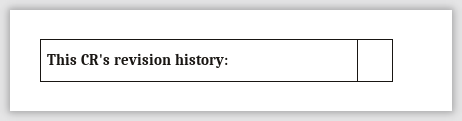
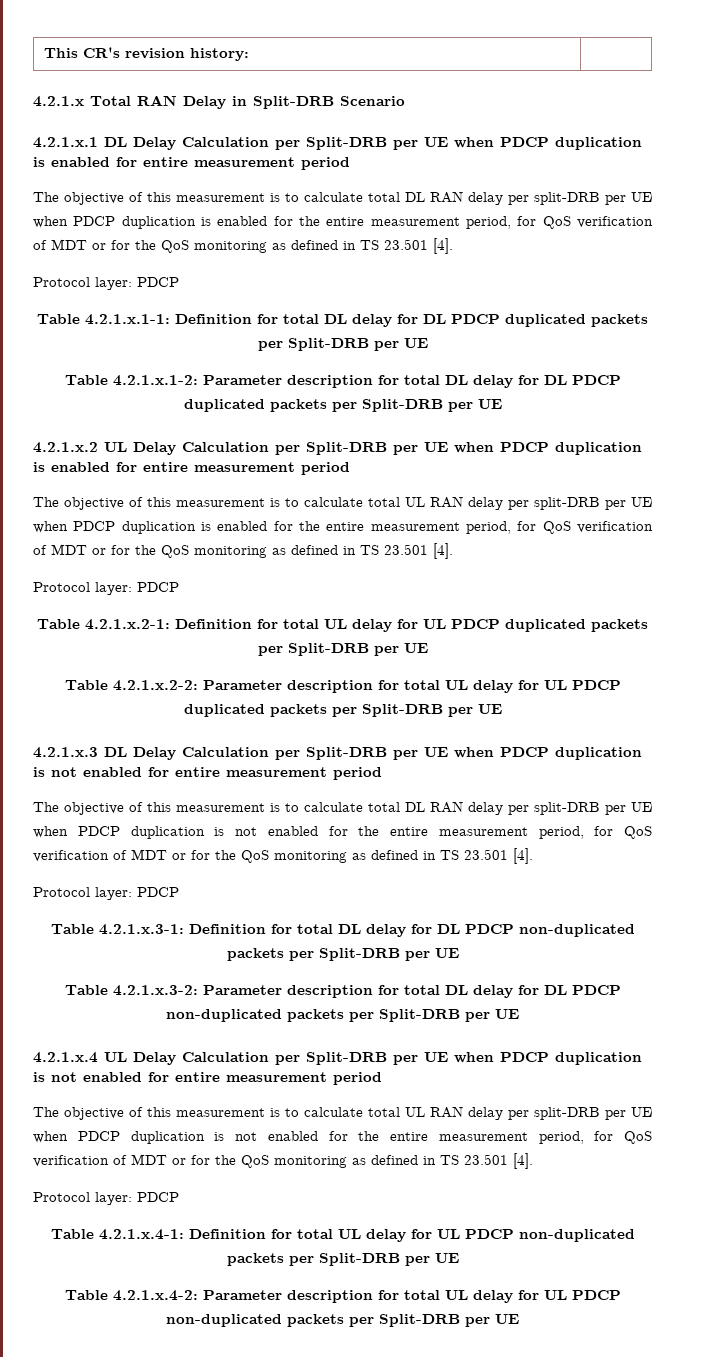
(228, 60) none -> [33,95,405,109] [33,137,642,150] [33,157,350,170] [33,191,652,205] [33,216,653,229] [33,238,453,254] [33,277,179,290] [37,314,648,327] [257,338,428,351] [64,375,621,388] [183,399,502,412] [33,442,642,455] [33,462,350,475] [33,496,652,510] [33,521,653,534] [33,543,453,559] [33,582,179,595] [37,619,648,632] [257,643,428,656] [64,680,621,693] [183,704,502,717] [33,747,642,760] [33,767,382,780] [33,801,652,815] [33,826,652,839] [33,848,533,864] [33,887,179,900] [50,924,635,937] [226,948,459,961] [64,985,621,998] [166,1009,519,1022] [33,1052,642,1065] [33,1072,382,1085] [33,1106,652,1120] [33,1131,652,1144] [33,1153,533,1169] [33,1192,179,1205] [50,1229,635,1242] [226,1253,459,1266] [64,1290,621,1303] [166,1314,519,1327] // 4.2.1.x Total RAN Delay in Split-DRB Scenario // 4.2.1.x.1 DL Delay Calculation per Split-DRB per UE when PDCP duplication is enabled for entire measurement period // The objective of this measurement is to calculate total DL RAN delay per split-DRB per UE when PDCP duplication is enabled for the entire measurement period, for QoS verification of MDT or for the QoS monitoring as defined in TS 23.501 [4]. // Protocol layer: PDCP // Table 4.2.1.x.1-1: Definition for total DL delay for DL PDCP duplicated packets per Split-DRB per UE // Table 4.2.1.x.1-2: Parameter description for total DL delay for DL PDCP duplicated packets per Split-DRB per UE // 4.2.1.x.2 UL Delay Calculation per Split-DRB per UE when PDCP duplication is enabled for entire measurement period // The objective of this measurement is to calculate total UL RAN delay per split-DRB per UE when PDCP duplication is enabled for the entire measurement period, for QoS verification of MDT or for the QoS monitoring as defined in TS 23.501 [4]. // Protocol layer: PDCP // Table 4.2.1.x.2-1: Definition for total UL delay for UL PDCP duplicated packets per Split-DRB per UE // Table 4.2.1.x.2-2: Parameter description for total UL delay for UL PDCP duplicated packets per Split-DRB per UE // 4.2.1.x.3 DL Delay Calculation per Split-DRB per UE when PDCP duplication is not enabled for entire measurement period // The objective of this measurement is to calculate total DL RAN delay per split-DRB per UE when PDCP duplication is not enabled for the entire measurement period, for QoS verification of MDT or for the QoS monitoring as defined in TS 23.501 [4]. // Protocol layer: PDCP // Table 4.2.1.x.3-1: Definition for total DL delay for DL PDCP non-duplicated packets per Split-DRB per UE // Table 4.2.1.x.3-2: Parameter description for total DL delay for DL PDCP non-duplicated packets per Split-DRB per UE // 4.2.1.x.4 UL Delay Calculation per Split-DRB per UE when PDCP duplication is not enabled for entire measurement period // The objective of this measurement is to calculate total UL RAN delay per split-DRB per UE when PDCP duplication is not enabled for the entire measurement period, for QoS verification of MDT or for the QoS monitoring as defined in TS 23.501 [4]. // Protocol layer: PDCP // Table 4.2.1.x.4-1: Definition for total UL delay for UL PDCP non-duplicated packets per Split-DRB per UE // Table 4.2.1.x.4-2: Parameter description for total UL delay for UL PDCP non-duplicated packets per Split-DRB per UE

